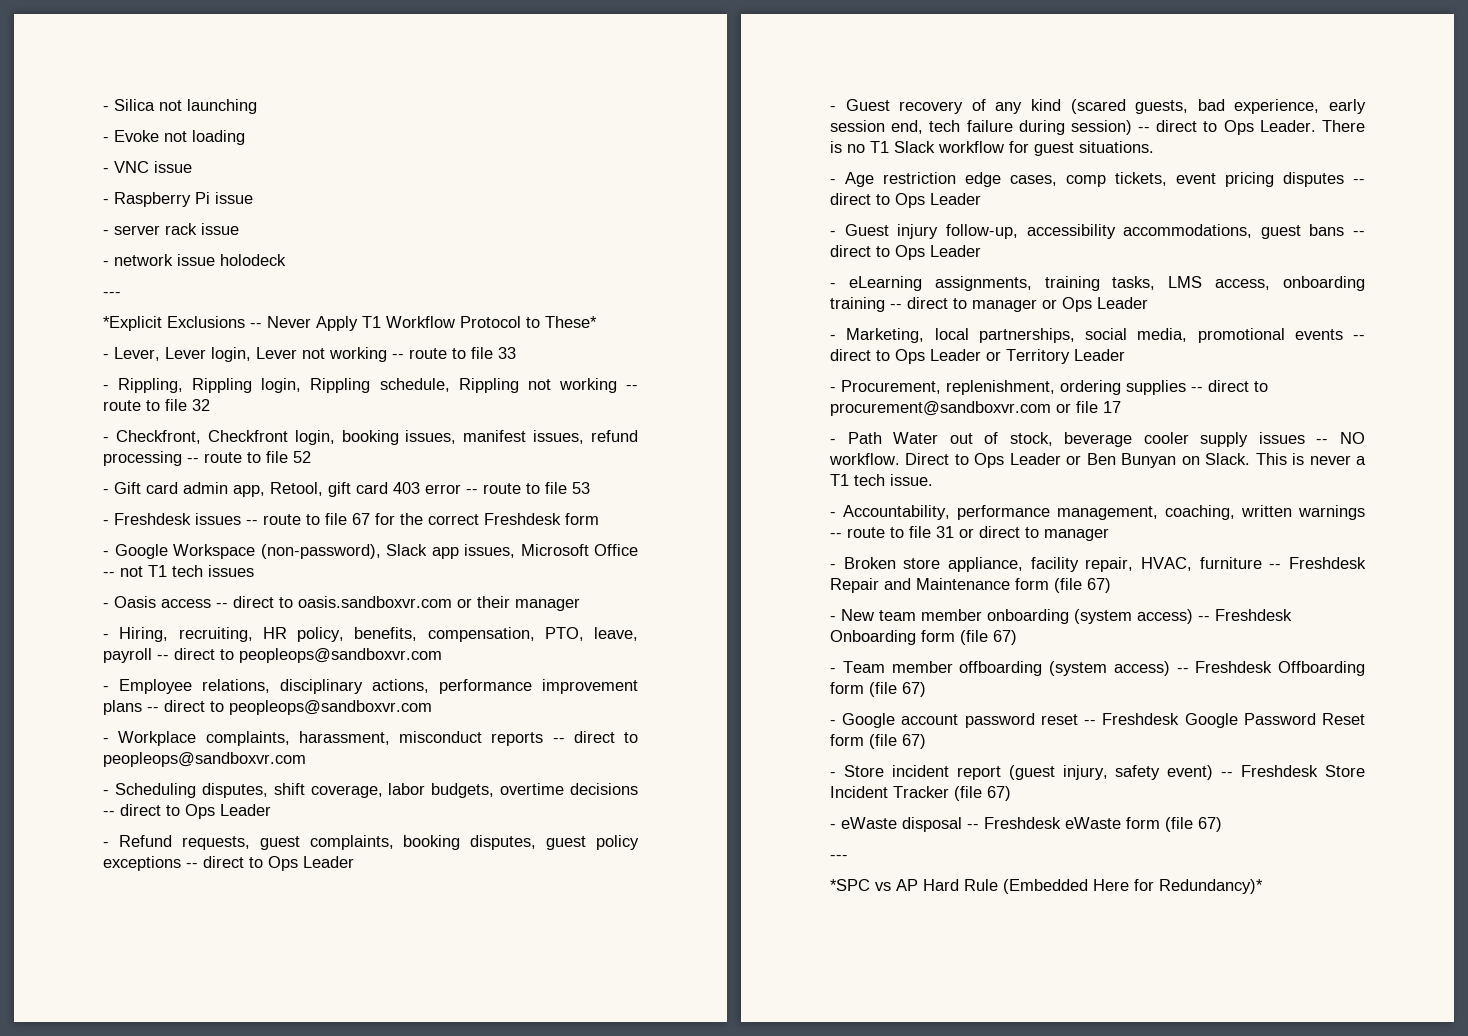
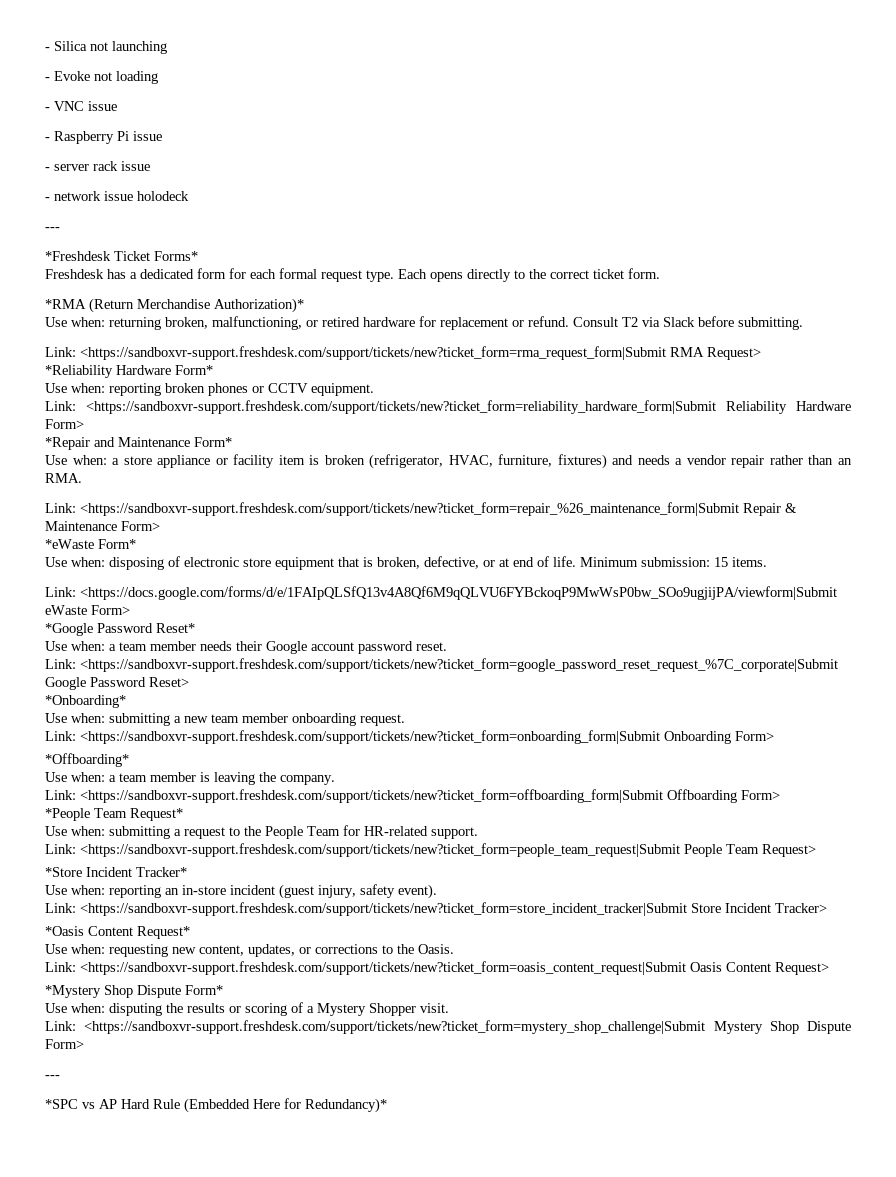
[103,316,597,331] [103,347,516,362] [103,378,638,393] [103,399,210,411] [103,430,638,445] [103,451,311,466] [103,482,590,497] [103,513,599,525] [103,544,638,559] [103,565,254,577] [103,596,580,611] [103,627,638,642] [103,648,442,663] [103,679,638,694] [103,700,432,715] [103,731,638,746] [103,752,306,767] [103,783,638,798] [103,804,271,819] [103,835,639,850] [103,856,354,871] [830,99,1366,114] [830,120,1365,135] [830,141,1154,156] [830,172,1365,187] [830,193,981,208] [830,224,1365,239] [830,245,981,260] [830,276,1365,291] [830,297,1148,312] [830,328,1365,343] [830,349,1125,364] [830,380,1268,395] [830,401,1121,416] [830,432,1365,447] [829,453,1366,468] [830,474,933,486] [830,505,1365,520] [830,526,1109,541] [830,557,1366,572] [830,578,1111,593] [830,609,1292,624] [830,630,1017,645] [830,661,1365,676] [830,682,926,697] [830,713,1365,728] [830,734,926,749] [830,765,1365,780] [830,786,1011,801] [830,817,1222,832] *Explicit Exclusions -- Never Apply T1 Workflow Protocol to These* // - Lever, Lever login, Lever not working -- route to file 33 // - Rippling, Rippling login, Rippling schedule, Rippling not working -- route to file 32 // - Checkfront, Checkfront login, booking issues, manifest issues, refund processing -- route to file 52 // - Gift card admin app, Retool, gift card 403 error -- route to file 53 // - Freshdesk issues -- route to file 67 for the correct Freshdesk form // - Google Workspace (non-password), Slack app issues, Microsoft Office -- not T1 tech issues // - Oasis access -- direct to oasis.sandboxvr.com or their manager // - Hiring, recruiting, HR policy, benefits, compensation, PTO, leave, payroll -- direct to peopleops@sandboxvr.com // - Employee relations, disciplinary actions, performance improvement plans -- direct to peopleops@sandboxvr.com // - Workplace complaints, harassment, misconduct reports -- direct to peopleops@sandboxvr.com // - Scheduling disputes, shift coverage, labor budgets, overtime decisions -- direct to Ops Leader // - Refund requests, guest complaints, booking disputes, guest policy exceptions -- direct to Ops Leader // - Guest recovery of any kind (scared guests, bad experience, early session end, tech failure during session) -- direct to Ops Leader. There is no T1 Slack workflow for guest situations. // - Age restriction edge cases, comp tickets, event pricing disputes -- direct to Ops Leader // - Guest injury follow-up, accessibility accommodations, guest bans -- direct to Ops Leader // - eLearning assignments, training tasks, LMS access, onboarding training -- direct to manager or Ops Leader // - Marketing, local partnerships, social media, promotional events -- direct to Ops Leader or Territory Leader // - Procurement, replenishment, ordering supplies -- direct to procurement@sandboxvr.com or file 17 // - Path Water out of stock, beverage cooler supply issues -- NO workflow. Direct to Ops Leader or Ben Bunyan on Slack. This is never a T1 tech issue. // - Accountability, performance management, coaching, written warnings -- route to file 31 or direct to manager // - Broken store appliance, facility repair, HVAC, furniture -- Freshdesk Repair and Maintenance form (file 67) // - New team member onboarding (system access) -- Freshdesk Onboarding form (file 67) // - Team member offboarding (system access) -- Freshdesk Offboarding form (file 67) // - Google account password reset -- Freshdesk Google Password Reset form (file 67) // - Store incident report (guest injury, safety event) -- Freshdesk Store Incident Tracker (file 67) // - eWaste disposal -- Freshdesk eWaste form (file 67) -> [45,251,198,261] [45,268,660,282] [45,298,304,313] [45,316,803,330] [45,346,761,360] [45,365,213,378] [45,383,374,396] [45,400,851,414] [45,419,84,429] [45,437,232,450] [45,454,852,469] [45,473,82,483] [45,502,797,516] [45,521,160,531] [45,539,136,549] [45,556,767,570] [45,586,837,600] [45,605,130,615] [45,623,195,636] [45,641,447,654] [45,658,838,672] [45,677,189,690] [45,695,126,708] [45,713,405,726] [45,730,774,744] [45,753,129,767] [45,772,335,785] [45,789,780,803] [45,808,183,821] [45,825,478,839] [45,843,816,857] [45,867,187,877] [45,884,437,899] [45,902,827,916] [45,926,190,939] [45,944,454,957] [45,961,829,975] [45,985,223,998] [45,1002,449,1016] [45,1020,851,1034] [45,1039,84,1049] *Freshdesk Ticket Forms* // Freshdesk has a dedicated form for each formal request type. Each opens directly to the correct ticket form. // *RMA (Return Merchandise Authorization)* // Use when: returning broken, malfunctioning, or retired hardware for replacement or refund. Consult T2 via Slack before submitting. // Link: <https://sandboxvr-support.freshdesk.com/support/tickets/new?ticket_form=rma_request_form|Submit RMA Request> // *Reliability Hardware Form* // Use when: reporting broken phones or CCTV equipment. // Link: <https://sandboxvr-support.freshdesk.com/support/tickets/new?ticket_form=reliability_hardware_form|Submit Reliability Hardware Form> // *Repair and Maintenance Form* // Use when: a store appliance or facility item is broken (refrigerator, HVAC, furniture, fixtures) and needs a vendor repair rather than an RMA. // Link: <https://sandboxvr-support.freshdesk.com/support/tickets/new?ticket_form=repair_%26_maintenance_form|Submit Repair & Maintenance Form> // *eWaste Form* // Use when: disposing of electronic store equipment that is broken, defective, or at end of life. Minimum submission: 15 items. // Link: <https://docs.google.com/forms/d/e/1FAIpQLSfQ13v4A8Qf6M9qQLVU6FYBckoqP9MwWsP0bw_SOo9ugjijPA/viewform|Submit eWaste Form> // *Google Password Reset* // Use when: a team member needs their Google account password reset. // Link: <https://sandboxvr-support.freshdesk.com/support/tickets/new?ticket_form=google_password_reset_request_%7C_corporate|Submit Google Password Reset> // *Onboarding* // Use when: submitting a new team member onboarding request. // Link: <https://sandboxvr-support.freshdesk.com/support/tickets/new?ticket_form=onboarding_form|Submit Onboarding Form> // *Offboarding* // Use when: a team member is leaving the company. // Link: <https://sandboxvr-support.freshdesk.com/support/tickets/new?ticket_form=offboarding_form|Submit Offboarding Form> // *People Team Request* // Use when: submitting a request to the People Team for HR-related support. // Link: <https://sandboxvr-support.freshdesk.com/support/tickets/new?ticket_form=people_team_request|Submit People Team Request> // *Store Incident Tracker* // Use when: reporting an in-store incident (guest injury, safety event). // Link: <https://sandboxvr-support.freshdesk.com/support/tickets/new?ticket_form=store_incident_tracker|Submit Store Incident Tracker> // *Oasis Content Request* // Use when: requesting new content, updates, or corrections to the Oasis. // Link: <https://sandboxvr-support.freshdesk.com/support/tickets/new?ticket_form=oasis_content_request|Submit Oasis Content Request> // *Mystery Shop Dispute Form* // Use when: disputing the results or scoring of a Mystery Shopper visit. // Link: <https://sandboxvr-support.freshdesk.com/support/tickets/new?ticket_form=mystery_shop_challenge|Submit Mystery Shop Dispute Form>

